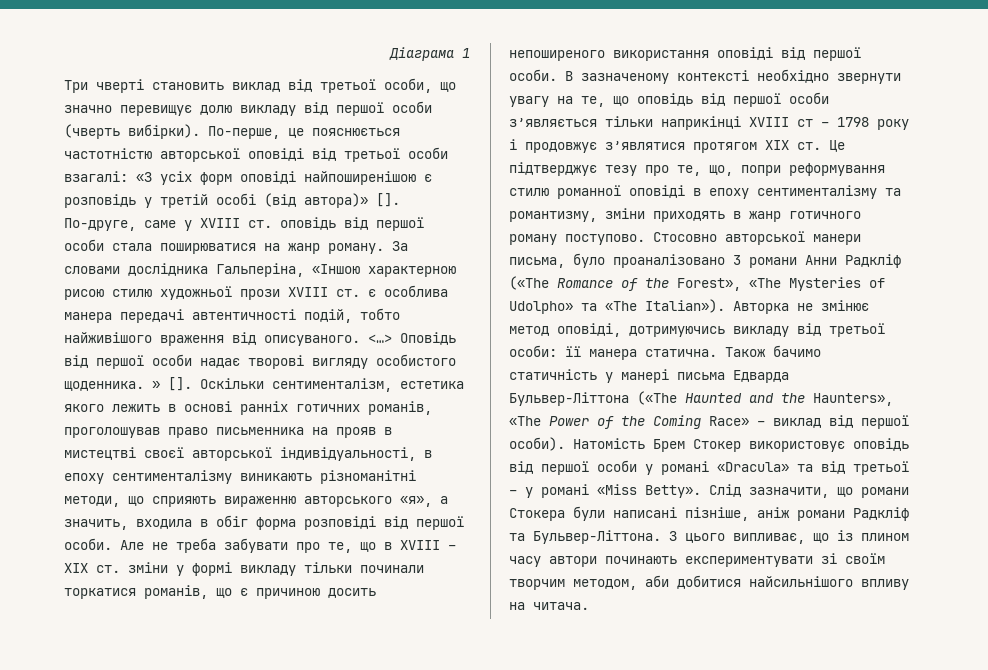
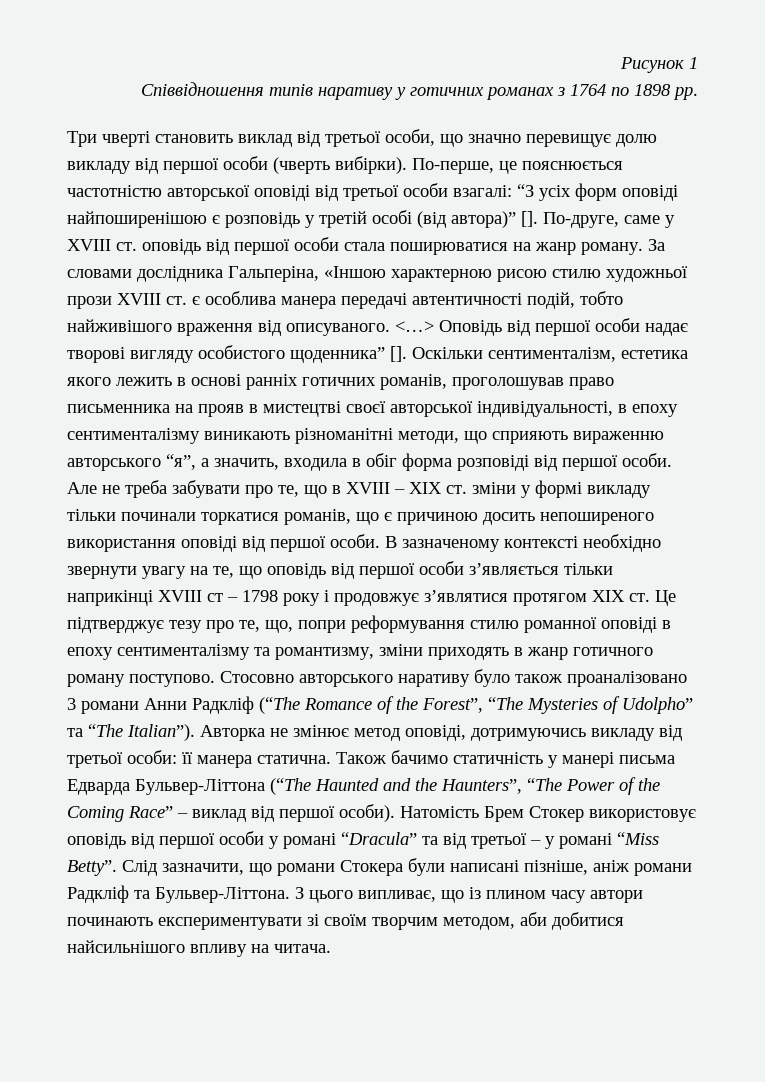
[389,47,454,61] Діаграма -> [620,57,684,73] Рисунок
(470, 53) none -> [141,82,698,100] // Співвідношення типів наративу у готичних романах з 1764 по 1898 рр.
[136,172,152,182] «З -> [517,184,534,197] “З
[304,193,368,208] автора)» -> [451,211,516,228] автора)”
[64,381,160,391] щоденника. » -> [290,347,385,363] щоденника”
[400,496,432,507] «я», -> [166,454,196,470] “я”,
[725,231,861,245] [509,253,605,268] авторської манери письма, було -> [299,669,562,687] авторського наративу було також
[509,276,549,290] («The -> [259,697,300,714] (“The
[677,277,885,291] [509,299,725,314] Forest», «The Mysteries of Udolpho» та «The Italian»). -> [422,696,693,714] [67,724,195,741] Forest”, “The Mysteries of Udolpho” та “The Italian”).
[637,391,677,405] («The -> [270,778,311,795] (“The
[813,393,893,406] [509,416,541,426] Haunters», «The -> [441,778,562,794] Haunters”, “The
[709,416,749,426] Race» -> [128,806,173,818] Race”
[717,462,789,472] «Dracula» -> [341,832,417,845] “Dracula”
[597,484,701,498] «Miss Betty». -> [617,832,659,845] [67,860,117,876] “Miss Betty”.

